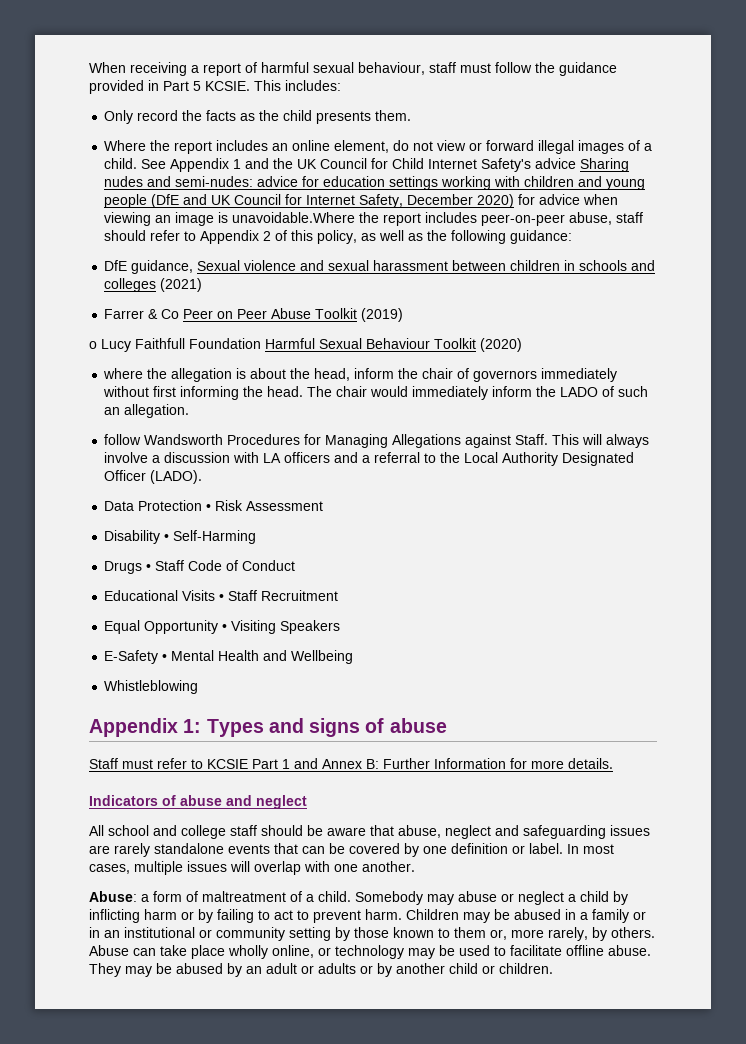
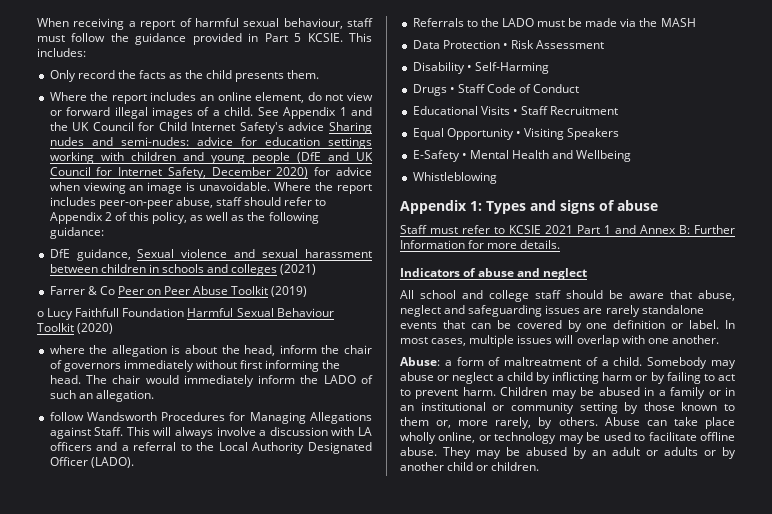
[232,212,356,223] unavoidable.Where -> [199,182,312,191] unavoidable. Where
(203, 477) none -> [412,18,696,27] // Referrals to the LADO must be made via the MASH
(248, 764) none -> [545,225,573,234] 2021

